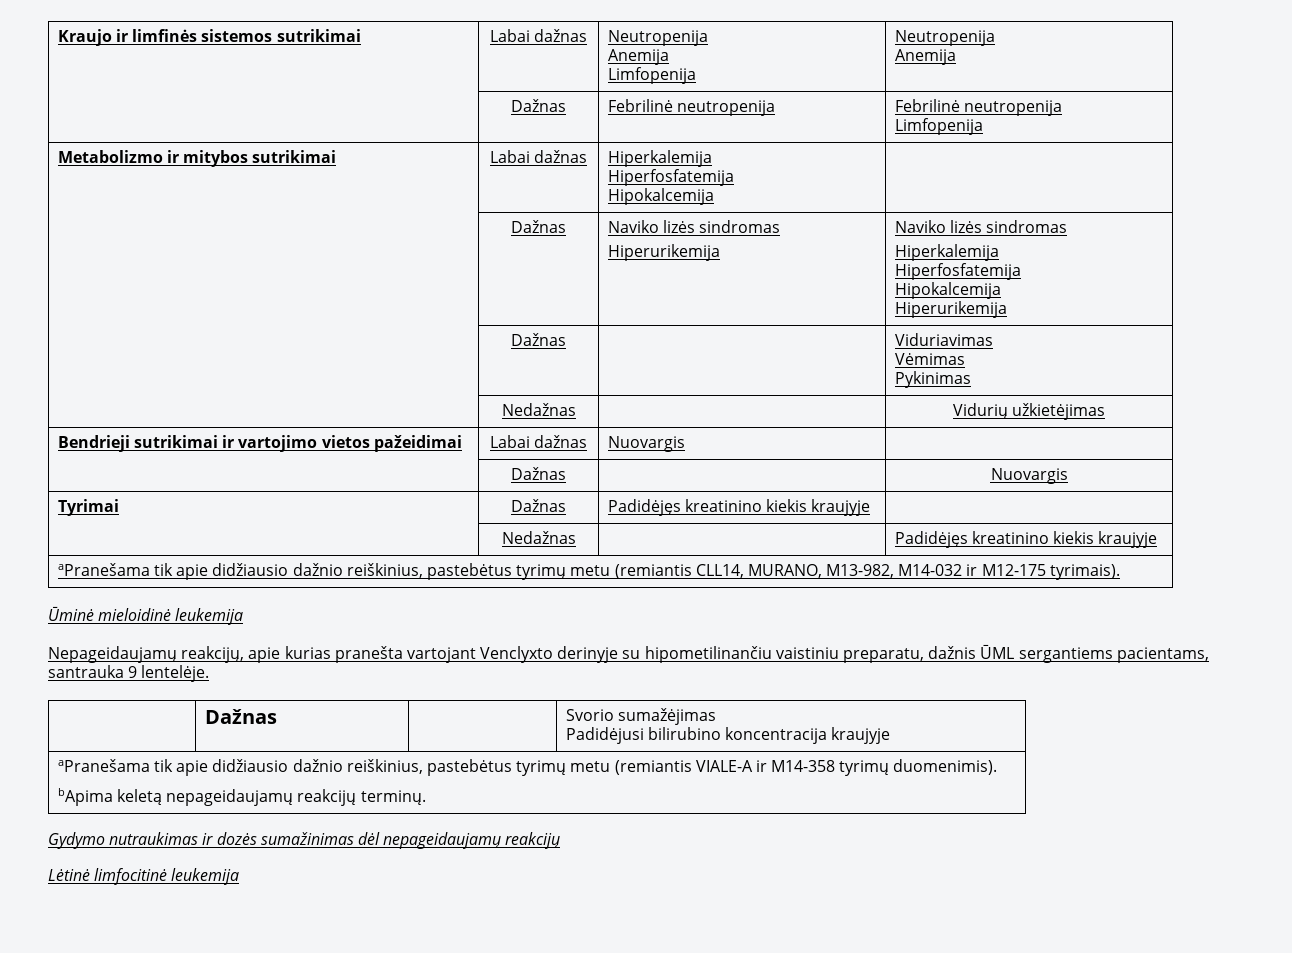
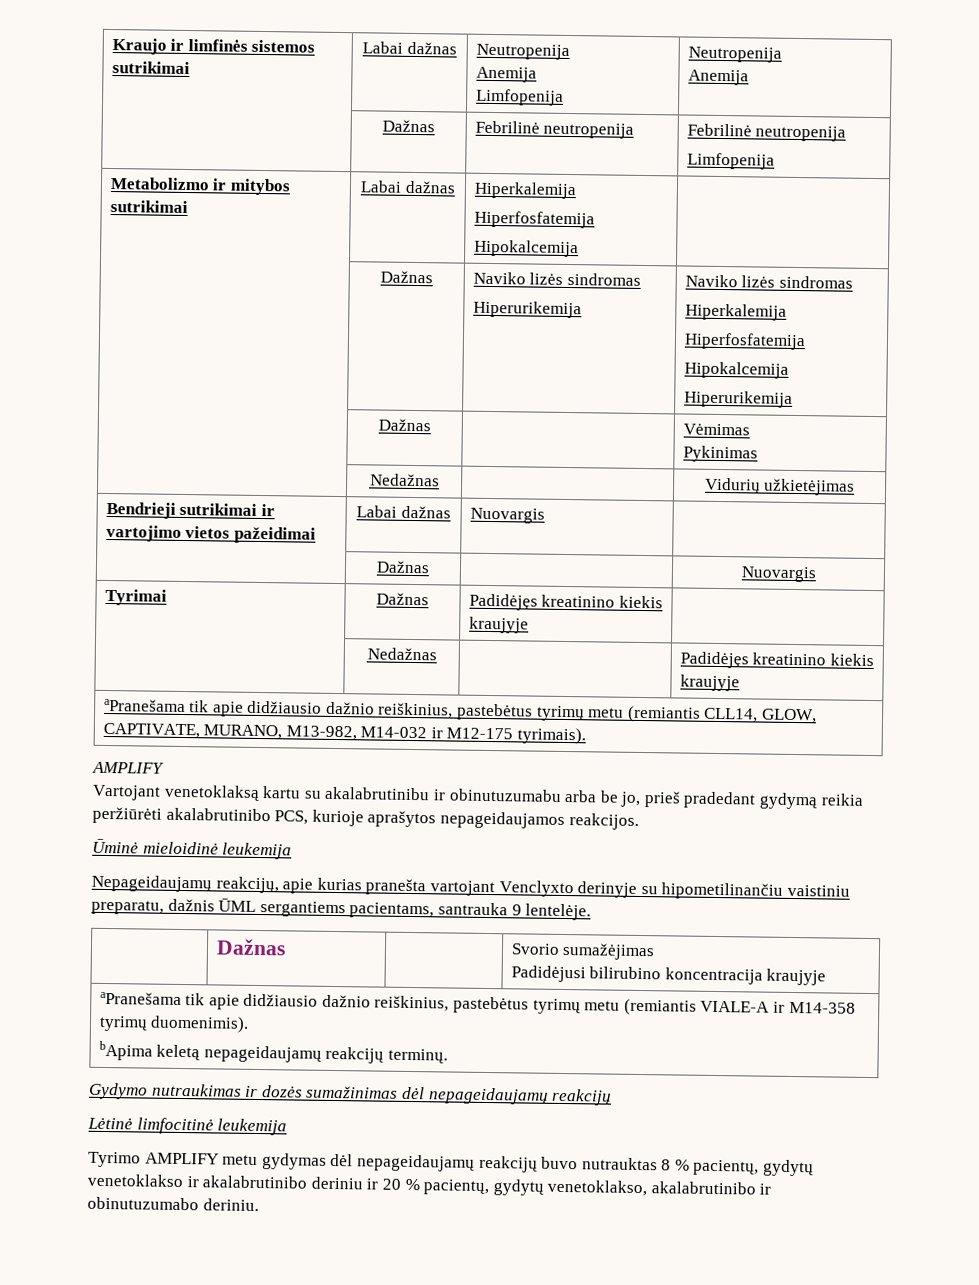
[894,333,993,346] Viduriavimas // -> (431, 425) none
(744, 571) none -> [761,708,818,724] [102,722,200,739] GLOW, CAPTIVATE,
(1120, 572) none -> [92,761,164,774] [92,784,864,810] [92,806,639,830] // AMPLIFY // Vartojant venetoklaksą kartu su akalabrutinibu ir obinutuzumabu arba be jo, prieš pradedant gydymą reikia peržiūrėti akalabrutinibo PCS, kurioje aprašytos nepageidaujamos reakcijos.
(240, 876) none -> [88,1151,815,1177] [87,1173,772,1197] [87,1196,259,1212] // Tyrimo AMPLIFY metu gydymas dėl nepageidaujamų reakcijų buvo nutrauktas 8 % pacientų, gydytų venetoklakso ir akalabrutinibo deriniu ir 20 % pacientų, gydytų venetoklakso, akalabrutinibo ir obinutuzumabo deriniu.

